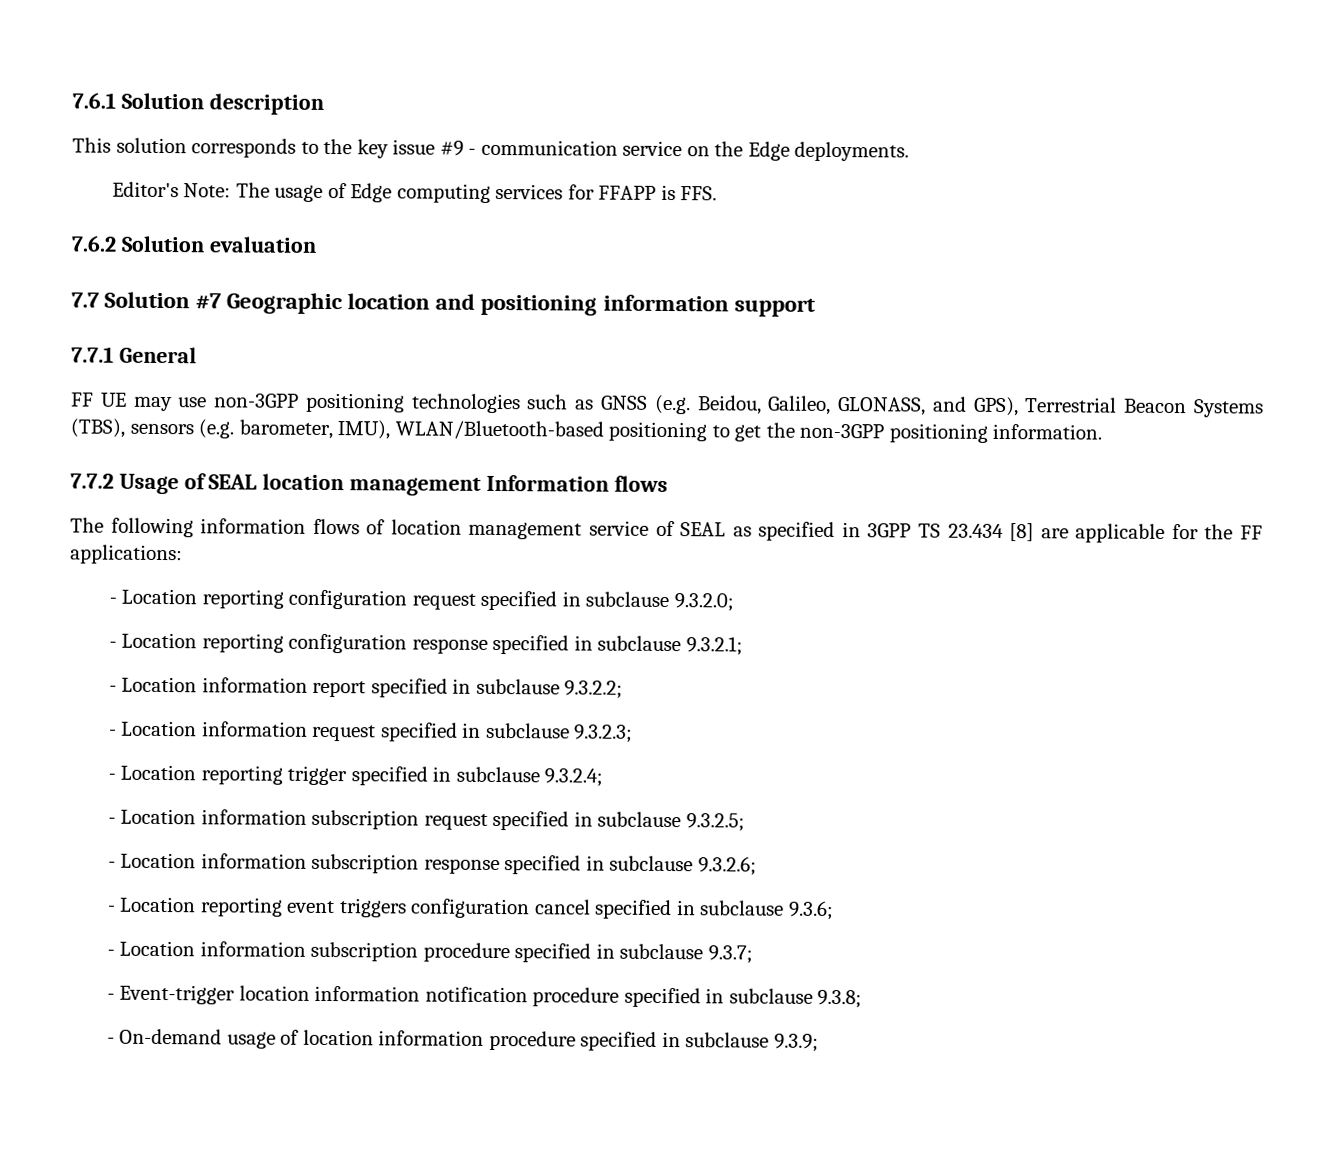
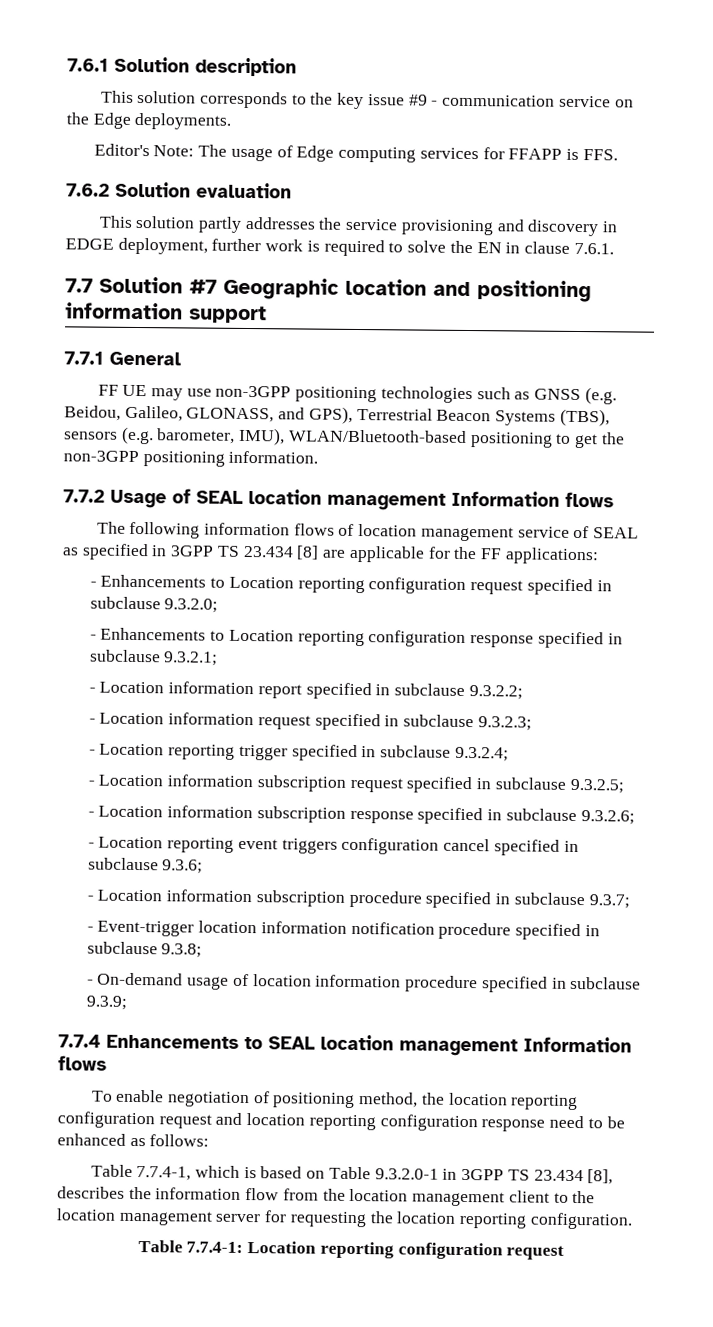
(317, 244) none -> [98,215,619,237] [65,237,614,257] // This solution partly addresses the service provisioning and discovery in EDGE deployment, further work is required to solve the EN in clause 7.6.1.
(117, 600) none -> [100,574,226,588] Enhancements to
(117, 644) none -> [100,627,226,641] Enhancements to
(819, 1042) none -> [58,1034,632,1057] [58,1055,107,1071] [91,1089,579,1111] [57,1111,625,1132] [57,1133,210,1147] [90,1164,614,1185] [57,1186,596,1207] [56,1208,633,1230] [137,1240,565,1260] // 7.7.4 Enhancements to SEAL location management Information flows // To enable negotiation of positioning method, the location reporting configuration request and location reporting configuration response need to be enhanced as follows: // Table 7.7.4-1, which is based on Table 9.3.2.0-1 in 3GPP TS 23.434 [8], describes the information flow from the location management client to the location management server for requesting the location reporting configuration. // Table 7.7.4-1: Location reporting configuration request

